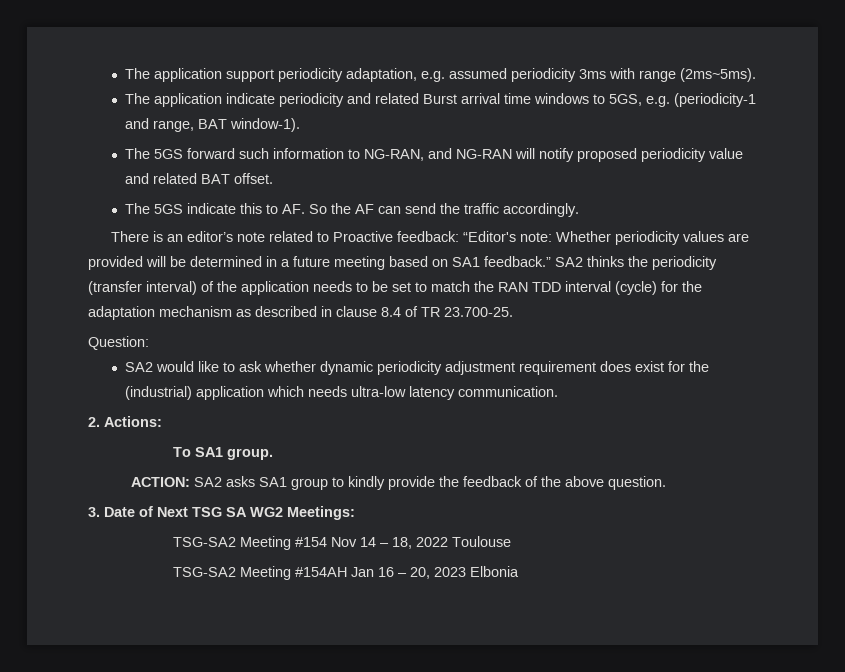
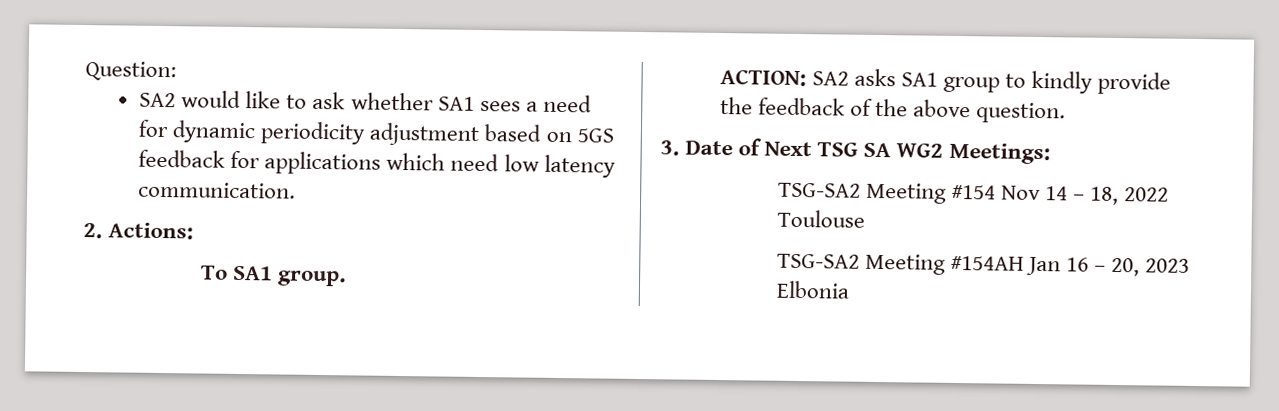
[125,68,757,82] [125,93,757,107] [125,118,301,132] [125,148,744,162] [125,173,274,184] [125,203,580,217] [110,231,749,245] [88,256,717,270] [88,281,702,295] [88,306,513,320] The application support periodicity adaptation, e.g. assumed periodicity 3ms with range (2ms~5ms). // The application indicate periodicity and related Burst arrival time windows to 5GS, e.g. (periodicity-1 and range, BAT window-1). // The 5GS forward such information to NG-RAN, and NG-RAN will notify proposed periodicity value and related BAT offset. // The 5GS indicate this to AF. So the AF can send the traffic accordingly. // There is an editor’s note related to Proactive feedback: “Editor's note: Whether periodicity values are provided will be determined in a future meeting based on SA1 feedback.” SA2 thinks the periodicity (transfer interval) of the application needs to be set to match the RAN TDD interval (cycle) for the adaptation mechanism as described in clause 8.4 of TR 23.700-25. // -> (85, 71) none
[320,361,710,375] [125,386,407,400] dynamic periodicity adjustment requirement does exist for the (industrial) application which needs ultra-low -> [437,94,592,113] [138,119,614,146] [138,149,540,175] SA1 sees a need for dynamic periodicity adjustment based on 5GS feedback for applications which need low

